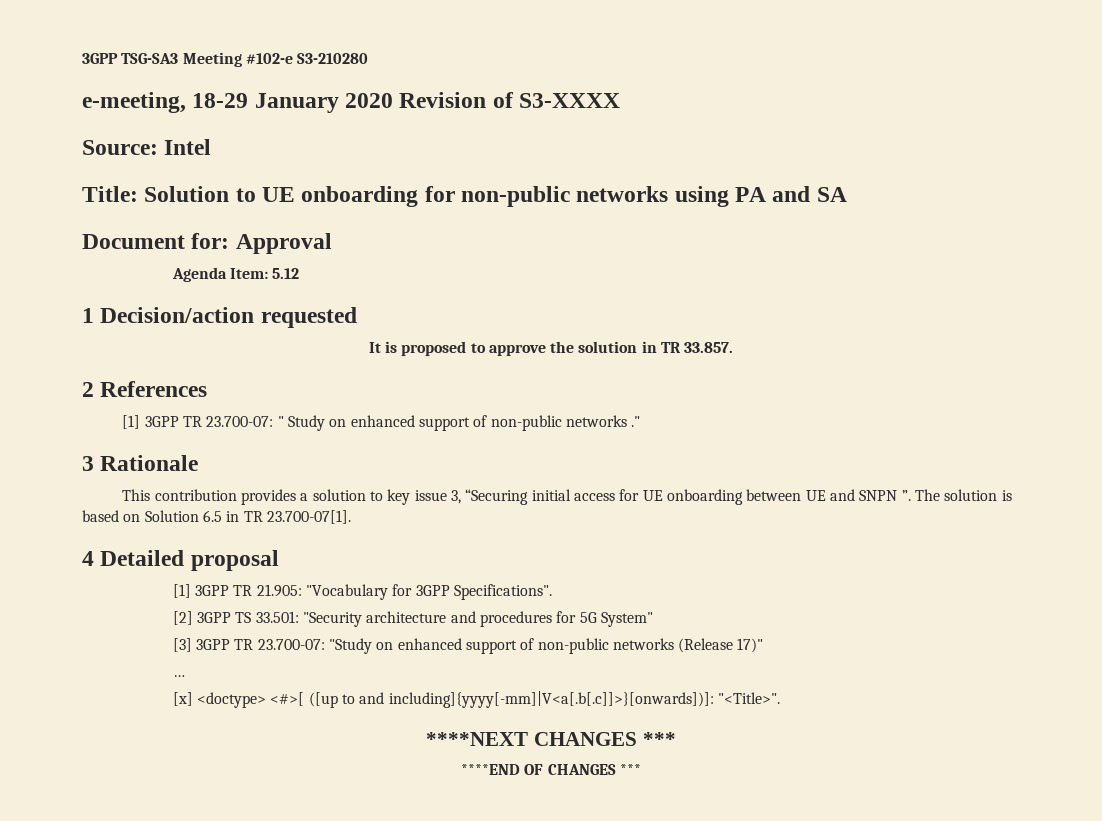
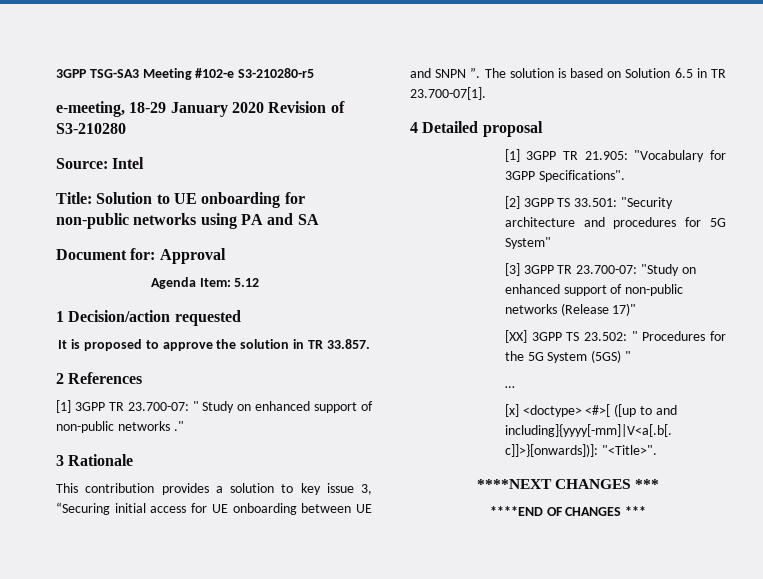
[297,53,369,64] S3-210280 -> [238,68,315,78] S3-210280-r5
[519,93,621,108] S3-XXXX -> [56,123,126,134] S3-210280
(764, 645) none -> [504,330,726,343] [504,350,631,363] // [XX] 3GPP TS 23.502: " Procedures for the 5G System (5GS) "

